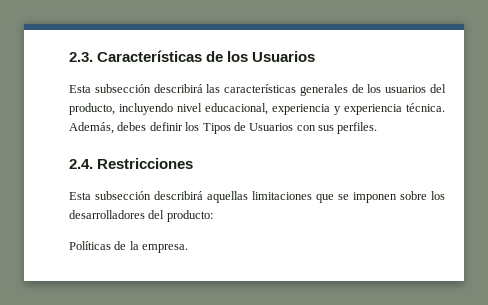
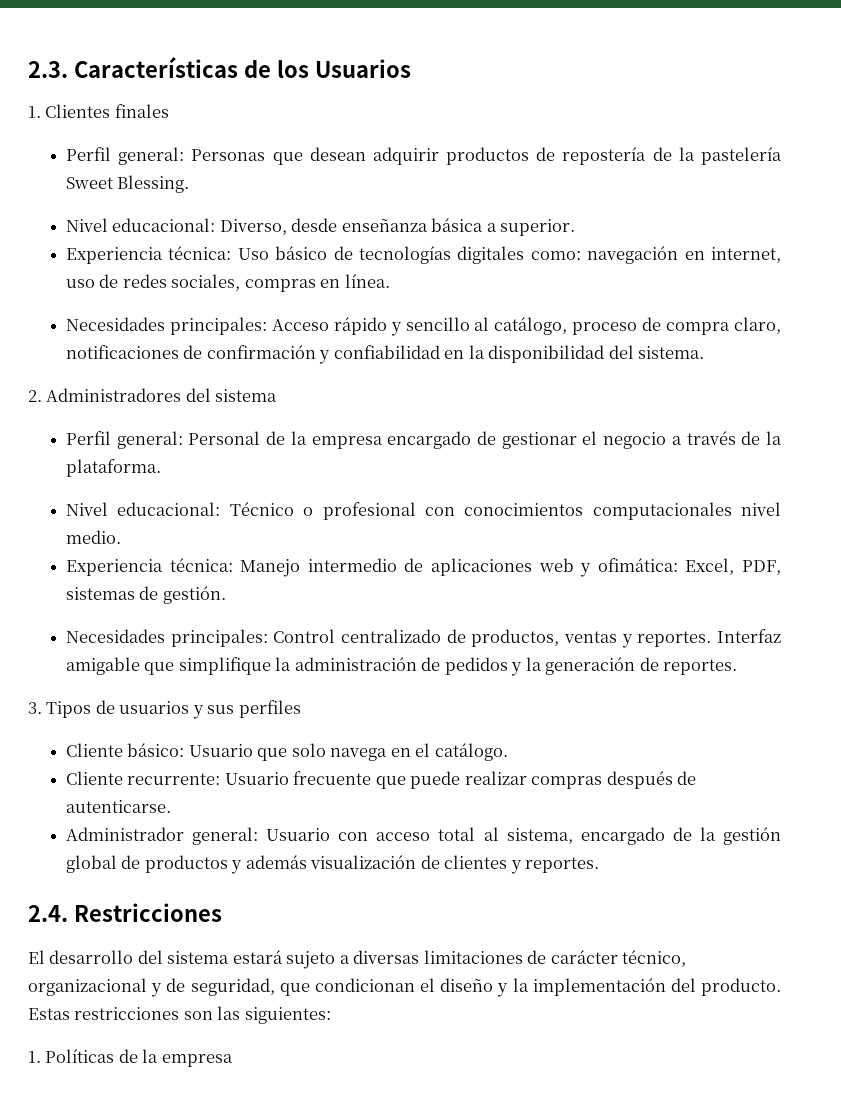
[69,84,446,96] [69,103,445,115] [69,122,378,134] [69,158,194,169] [69,191,445,203] [69,210,213,222] Esta subsección describirá las características generales de los usuarios del producto, incluyendo nivel educacional, experiencia y experiencia técnica. Además, debes definir los Tipos de Usuarios con sus perfiles. // 2.4. Restricciones // Esta subsección describirá aquellas limitaciones que se imponen sobre los desarrolladores del producto: // -> [28,104,169,118] [66,147,783,165] [66,175,190,193] [66,218,576,236] [66,246,782,264] [66,274,390,292] [66,317,781,336] [66,345,705,364] [28,388,278,402] [66,431,782,449] [66,459,162,477] [66,502,781,520] [66,530,122,544] [66,558,781,577] [66,586,226,604] [66,629,782,648] [66,657,738,676] [28,700,301,719] [66,743,508,761] [66,771,697,789] [66,800,172,813] [66,827,782,845] [66,855,600,874] [28,903,222,922] [28,950,687,969] [28,978,781,997] [28,1006,331,1024] [28,1051,41,1063] 1. Clientes finales // Perfil general: Personas que desean adquirir productos de repostería de la pastelería Sweet Blessing. // Nivel educacional: Diverso, desde enseñanza básica a superior. // Experiencia técnica: Uso básico de tecnologías digitales como: navegación en internet, uso de redes sociales, compras en línea. // Necesidades principales: Acceso rápido y sencillo al catálogo, proceso de compra claro, notificaciones de confirmación y confiabilidad en la disponibilidad del sistema. // 2. Administradores del sistema // Perfil general: Personal de la empresa encargado de gestionar el negocio a través de la plataforma. // Nivel educacional: Técnico o profesional con conocimientos computacionales nivel medio. // Experiencia técnica: Manejo intermedio de aplicaciones web y ofimática: Excel, PDF, sistemas de gestión. // Necesidades principales: Control centralizado de productos, ventas y reportes. Interfaz amigable que simplifique la administración de pedidos y la generación de reportes. // 3. Tipos de usuarios y sus perfiles // Cliente básico: Usuario que solo navega en el catálogo. // Cliente recurrente: Usuario frecuente que puede realizar compras después de autenticarse. // Administrador general: Usuario con acceso total al sistema, encargado de la gestión global de productos y además visualización de clientes y reportes. // 2.4. Restricciones // El desarrollo del sistema estará sujeto a diversas limitaciones de carácter técnico, organizacional y de seguridad, que condicionan el diseño y la implementación del producto. Estas restricciones son las siguientes: // 1.
[142,244,189,253] empresa. -> [161,1054,233,1067] empresa

